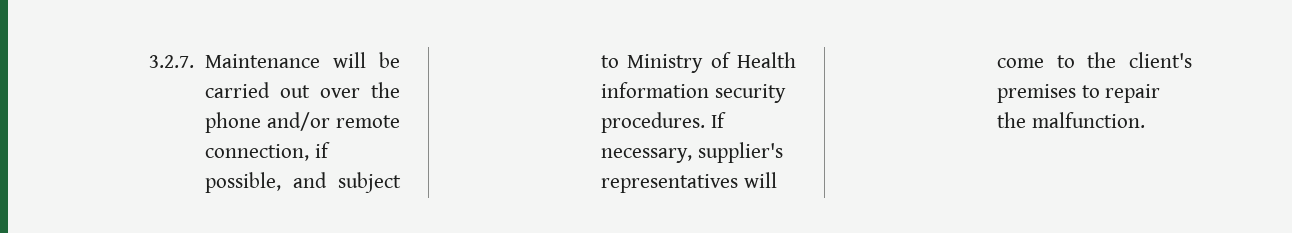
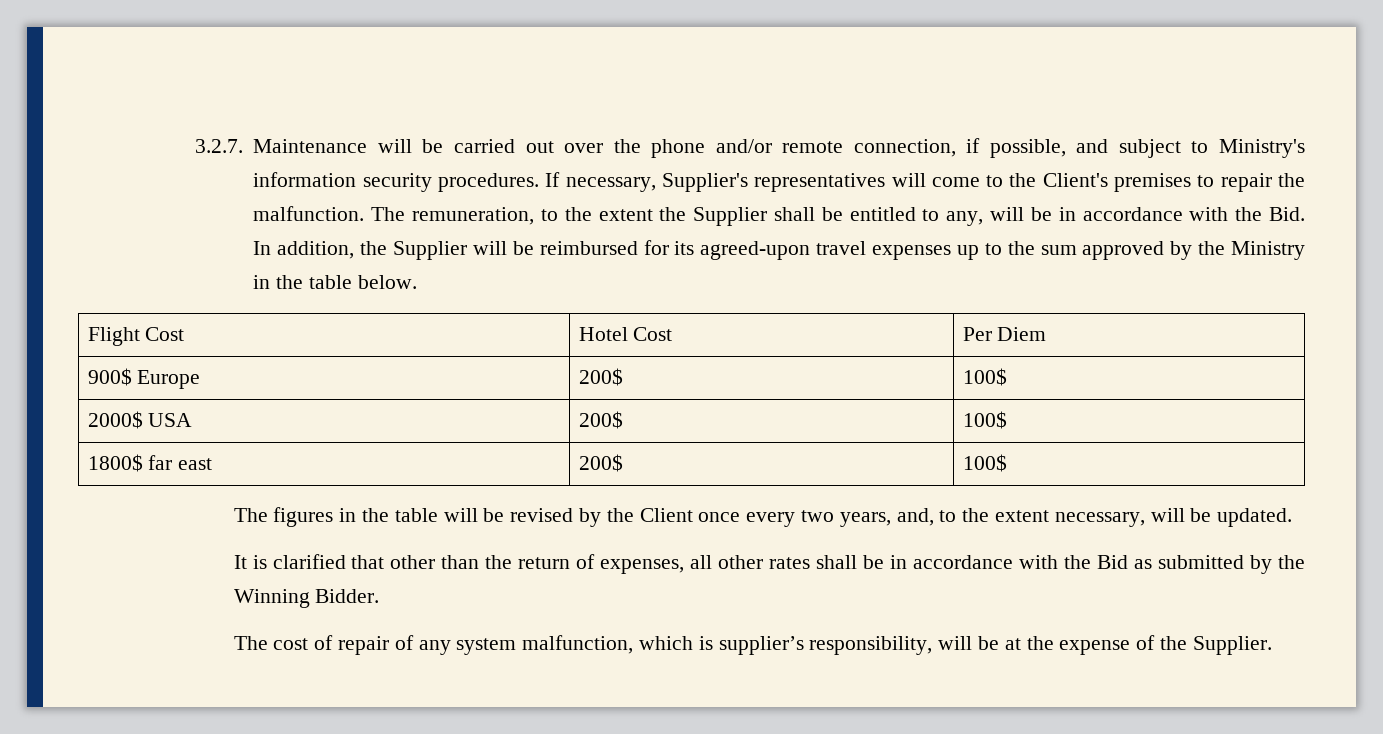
[627,52,796,73] Ministry of Health -> [1219,139,1306,158] Ministry's
[697,142,783,163] supplier's -> [661,173,748,192] Supplier's
[1129,52,1192,68] client's -> [1042,173,1108,187] Client's
(1145, 120) none -> [371,207,1305,226] [253,240,1305,260] [253,275,417,289] [87,327,185,346] [578,327,673,341] [962,327,1047,341] [87,368,201,389] [578,368,623,386] [962,368,1007,386] [87,411,193,429] [578,411,623,429] [962,411,1007,429] [87,454,213,472] [578,454,623,472] [962,454,1007,472] [233,507,1293,527] [233,554,1305,574] [233,589,380,608] [233,635,1272,655] The remuneration, to the extent the Supplier shall be entitled to any, will be in accordance with the Bid. In addition, the Supplier will be reimbursed for its agreed-upon travel expenses up to the sum approved by the Ministry in the table below. // Flight Cost | Hotel Cost | Per Diem // 900$ Europe | 200$ | 100$ // 2000$ USA | 200$ | 100$ // 1800$ far east | 200$ | 100$ // The figures in the table will be revised by the Client once every two years, and, to the extent necessary, will be updated. // It is clarified that other than the return of expenses, all other rates shall be in accordance with the Bid as submitted by the Winning Bidder. // The cost of repair of any system malfunction, which is supplier’s responsibility, will be at the expense of the Supplier.

